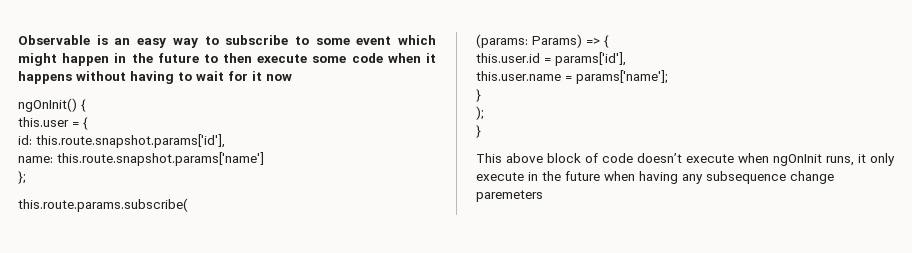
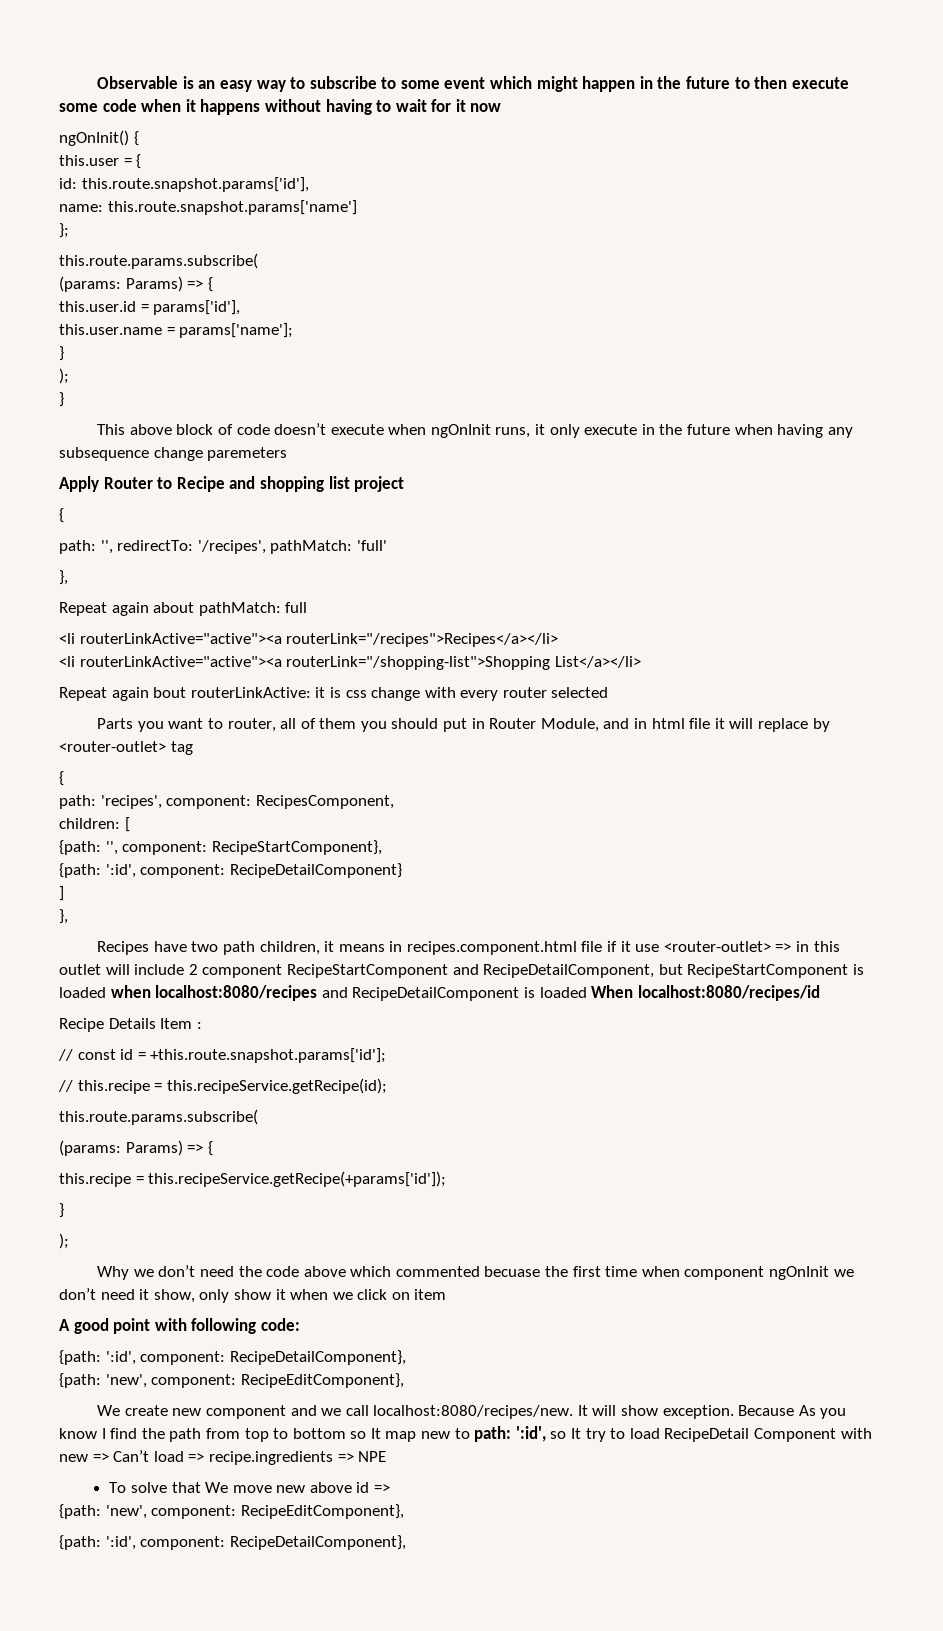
(543, 196) none -> [59,476,405,492] [59,508,64,523] [59,540,387,554] [59,570,68,585] [59,602,308,616] [59,633,559,647] [59,656,641,670] [59,687,609,701] [97,718,830,732] [59,741,193,755] [59,771,64,786] [59,795,394,809] [59,817,130,832] [59,840,382,855] [59,863,402,878] [59,886,64,901] [59,909,68,924] [97,941,840,955] [59,964,864,978] [59,985,820,1001] [59,1018,202,1032] [58,1048,387,1063] [58,1078,387,1094] [59,1109,258,1125] [59,1140,213,1156] [59,1171,447,1187] [59,1203,64,1218] [59,1233,69,1249] [97,1265,854,1280] [59,1288,447,1303] [59,1318,300,1334] [59,1350,406,1365] [59,1373,404,1388] [97,1405,847,1419] [59,1426,872,1442] [59,1450,387,1465] [109,1482,391,1493] [59,1504,404,1519] [59,1535,406,1550] // Apply Router to Recipe and shopping list project // { // path: '', redirectTo: '/recipes', pathMatch: 'full' // }, // Repeat again about pathMatch: full // <li routerLinkActive="active"><a routerLink="/recipes">Recipes</a></li> // <li routerLinkActive="active"><a routerLink="/shopping-list">Shopping List</a></li> // Repeat again bout routerLinkActive: it is css change with every router selected // Parts you want to router, all of them you should put in Router Module, and in html file it will replace by <router-outlet> tag // { // path: 'recipes', component: RecipesComponent, // children: [ // {path: '', component: RecipeStartComponent}, // {path: ':id', component: RecipeDetailComponent} // ] // }, // Recipes have two path children, it means in recipes.component.html file if it use <router-outlet> => in this outlet will include 2 component RecipeStartComponent and RecipeDetailComponent, but RecipeStartComponent is loaded when localhost:8080/recipes and RecipeDetailComponent is loaded When localhost:8080/recipes/id // Recipe Details Item : // // const id = +this.route.snapshot.params['id']; // // this.recipe = this.recipeService.getRecipe(id); // this.route.params.subscribe( // (params: Params) => { // this.recipe = this.recipeService.getRecipe(+params['id']); // } // ); // Why we don’t need the code above which commented becuase the first time when component ngOnInit we don’t need it show, only show it when we click on item // A good point with following code: // {path: ':id', component: RecipeDetailComponent}, // {path: 'new', component: RecipeEditComponent}, // We create new component and we call localhost:8080/recipes/new. It will show exception. Because As you know I find the path from top to bottom so It map new to path: ':id', so It try to load RecipeDetail Component with new => Can’t load => recipe.ingredients => NPE // To solve that We move new above id => // {path: 'new', component: RecipeEditComponent}, // {path: ':id', component: RecipeDetailComponent},

